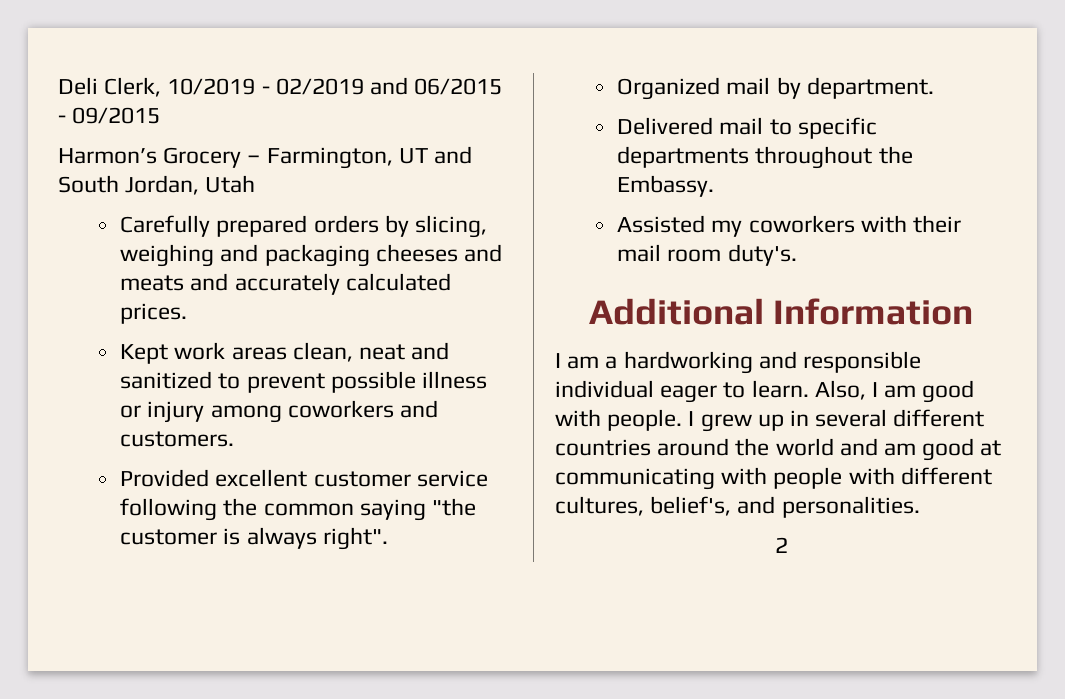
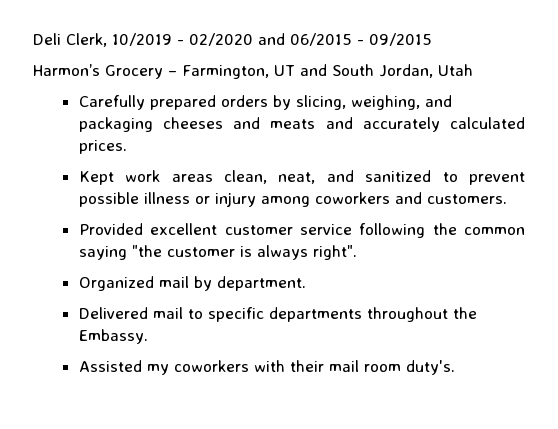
[275,78,364,95] 02/2019 -> [189,33,253,46] 02/2020
[120,244,215,267] weighing -> [350,95,420,110] weighing,
[359,344,406,360] neat -> [278,172,316,184] neat,
[588,298,974,325] [555,351,922,374] [555,380,975,403] [555,409,985,432] [555,438,1002,461] [555,467,992,490] [555,496,920,518] [774,537,788,553] // Additional Information // I am a hardworking and responsible individual eager to learn. Also, I am good with people. I grew up in several different countries around the world and am good at communicating with people with different cultures, belief's, and personalities. // 2 -> (455, 367) none

